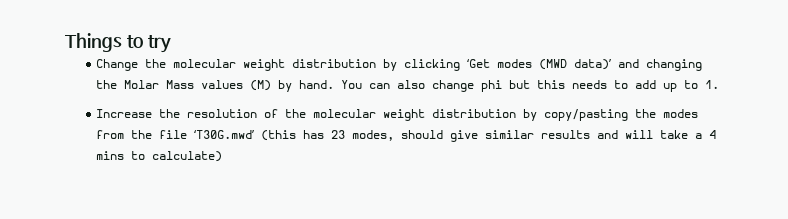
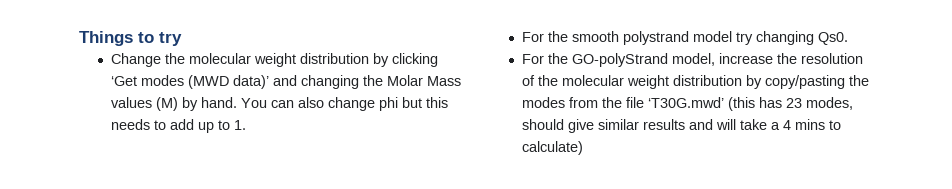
[96,109,153,118] Increase -> [521,31,848,45] [521,53,773,67] For the smooth polystrand model try changing Qs0. // For the GO-polyStrand model, increase

